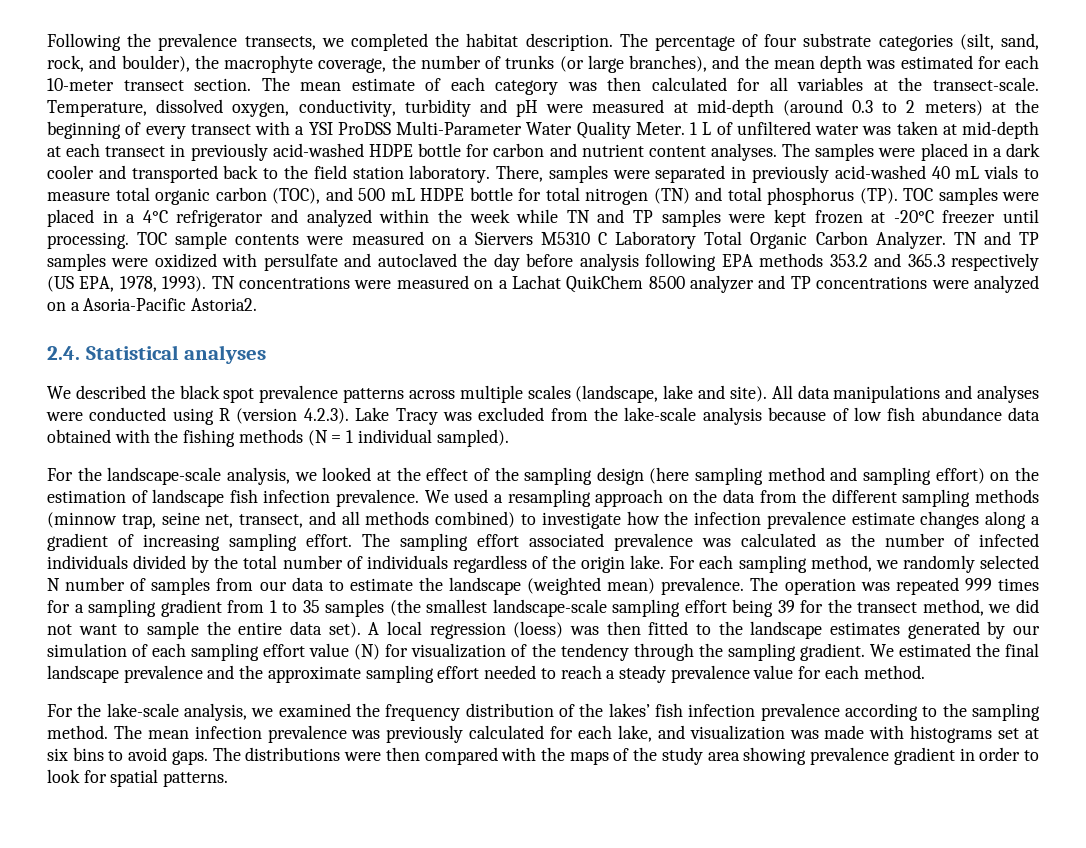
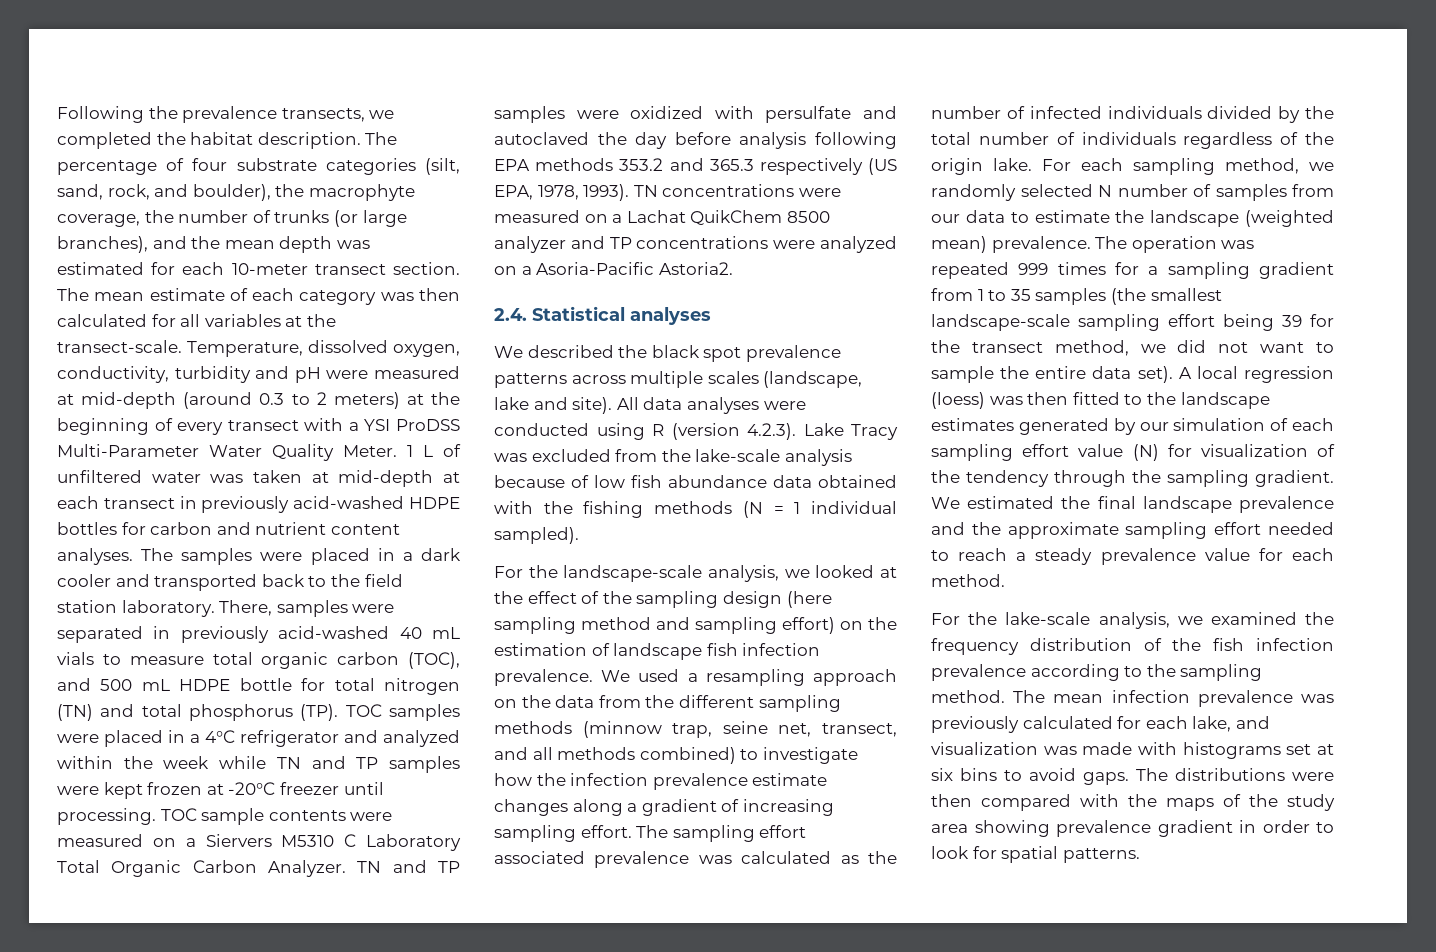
[418,143,462,157] bottle -> [57,522,117,535] bottles
[833,385,973,403] manipulations and -> (683, 403) none
[608,703,650,717] lakes’ -> (1202, 644) none

